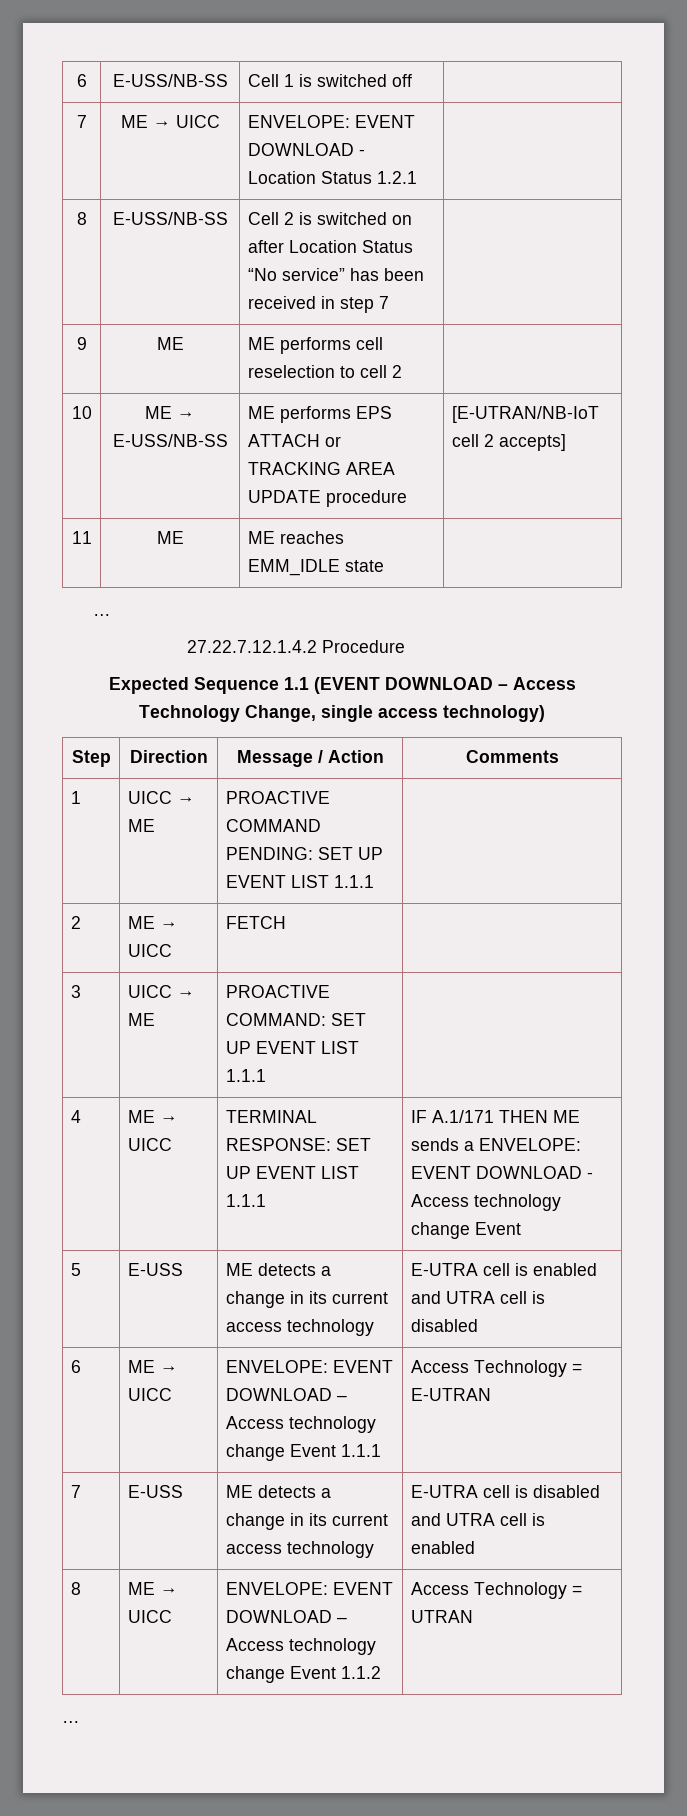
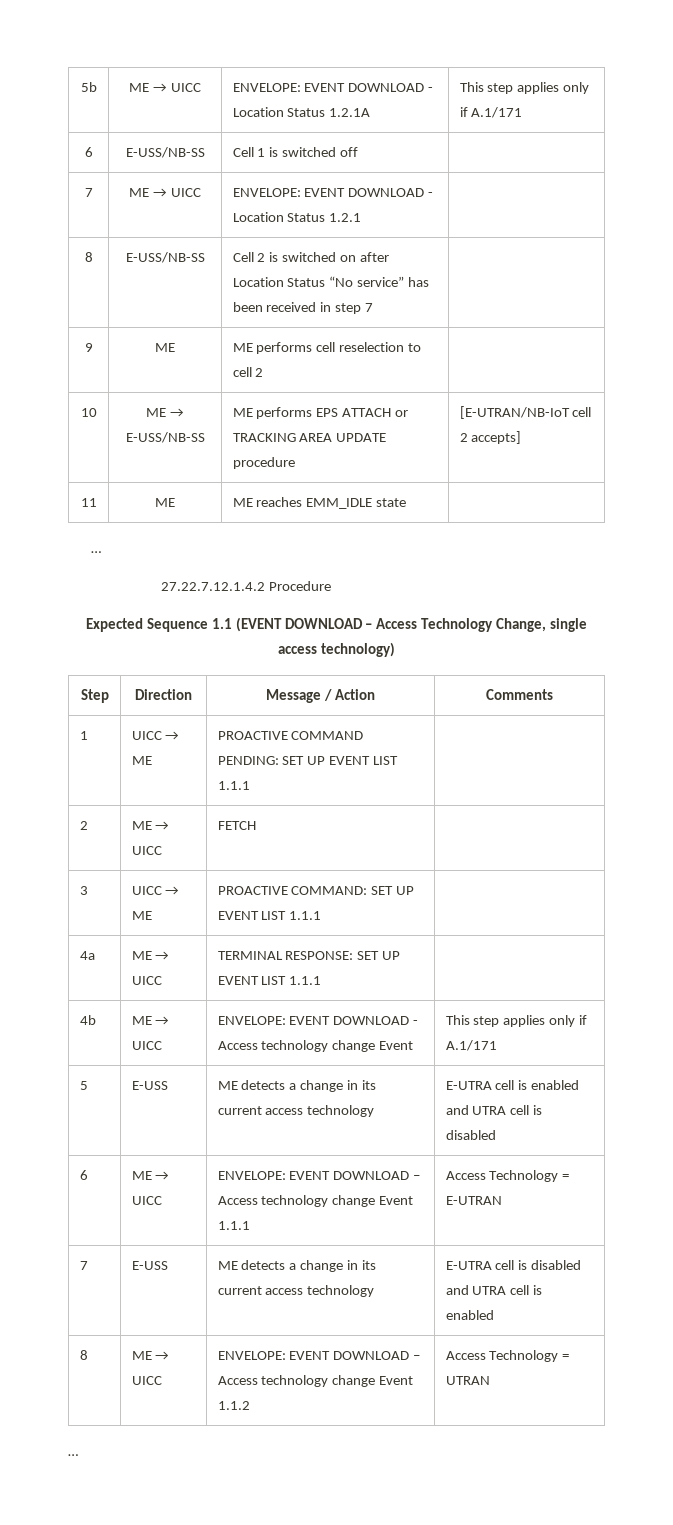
(76, 80) none -> [80,82,97,92] [129,83,201,92] [232,83,434,92] [232,107,371,117] [459,82,590,94] [459,107,523,118] 5b | ME → UICC | ENVELOPE: EVENT DOWNLOAD - Location Status 1.2.1A | This step applies only if A.1/171 //
[70,1110,81,1123] 4 -> [79,951,95,960] 4a
[410,1110,580,1123] [410,1138,581,1151] [410,1166,593,1179] [410,1194,561,1211] [410,1222,521,1239] IF A.1/171 THEN ME sends a ENVELOPE: EVENT DOWNLOAD - Access technology change Event -> [79,1015,96,1025] [131,1016,170,1025] [131,1041,162,1050] [217,1016,419,1025] [217,1040,414,1052] [445,1015,588,1027] [445,1040,497,1051] // 4b | ME → UICC | ENVELOPE: EVENT DOWNLOAD - Access technology change Event | This step applies only if A.1/171

